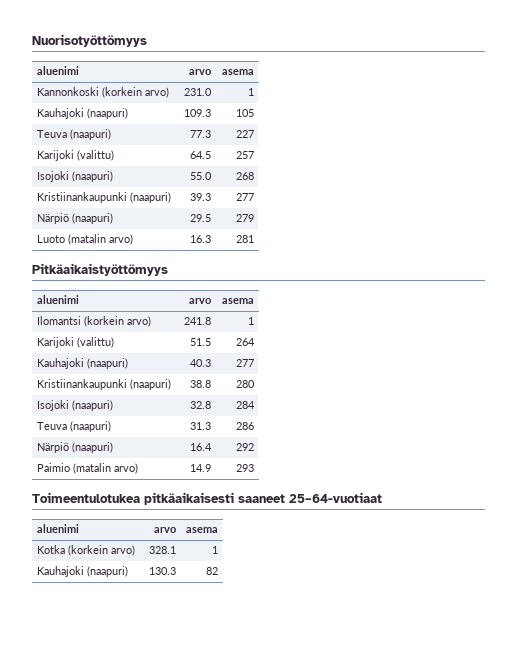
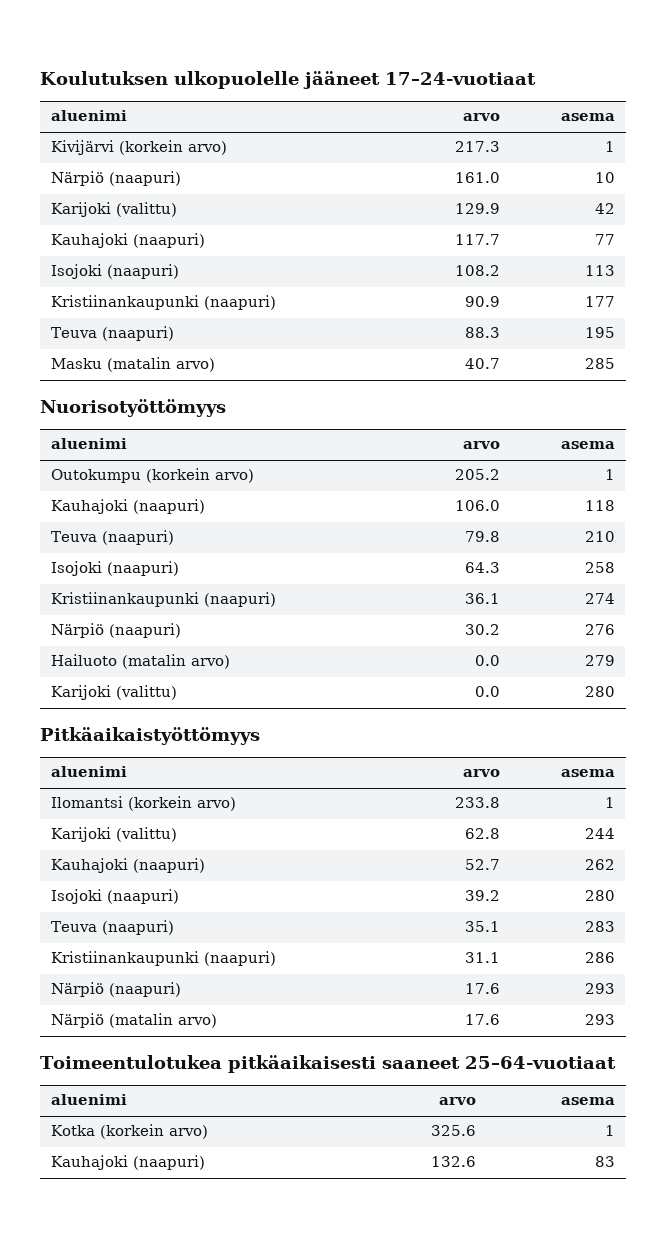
(32, 40) none -> [40,71,536,89] [51,110,128,121] [462,113,500,121] [560,113,615,121] [51,140,228,155] [454,141,500,152] [604,141,615,152] [51,171,182,186] [454,172,500,183] [594,172,615,183] [51,202,178,217] [454,203,500,214] [594,203,615,214] [51,233,206,248] [454,234,500,245] [594,234,615,245] [51,264,180,279] [454,265,500,276] [584,265,615,276] [51,295,277,310] [464,296,500,307] [584,296,615,307] [51,326,175,341] [464,327,500,338] [584,327,615,338] [51,357,216,372] [464,358,500,369] [584,358,615,369] Koulutuksen ulkopuolelle jääneet 17–24-vuotiaat // aluenimi | arvo | asema // Kivijärvi (korkein arvo) | 217.3 | 1 // Närpiö (naapuri) | 161.0 | 10 // Karijoki (valittu) | 129.9 | 42 // Kauhajoki (naapuri) | 117.7 | 77 // Isojoki (naapuri) | 108.2 | 113 // Kristiinankaupunki (naapuri) | 90.9 | 177 // Teuva (naapuri) | 88.3 | 195 // Masku (matalin arvo) | 40.7 | 285 //
[36,87,169,98] [184,88,213,96] [248,88,255,96] [36,108,128,119] [184,109,212,117] [236,109,255,117] [36,129,111,140] [190,130,212,138] [236,130,255,138] [36,150,114,161] [190,151,212,159] [236,151,255,159] [36,171,113,182] [190,172,213,180] [236,172,255,180] [36,192,171,203] [190,193,212,201] [236,193,255,201] [36,213,113,224] [190,214,212,222] [236,214,255,222] [36,234,133,245] [190,235,212,243] [236,235,255,243] Kannonkoski (korkein arvo) | 231.0 | 1 // Kauhajoki (naapuri) | 109.3 | 105 // Teuva (naapuri) | 77.3 | 227 // Karijoki (valittu) | 64.5 | 257 // Isojoki (naapuri) | 55.0 | 268 // Kristiinankaupunki (naapuri) | 39.3 | 277 // Närpiö (naapuri) | 29.5 | 279 // Luoto (matalin arvo) | 16.3 | 281 -> [51,468,255,483] [454,469,500,480] [604,469,615,480] [51,499,206,514] [454,500,500,511] [584,500,615,511] [51,530,175,545] [464,531,500,542] [584,531,615,542] [51,561,180,576] [464,562,500,573] [584,562,615,573] [51,592,277,607] [464,593,500,604] [584,593,615,604] [51,623,182,638] [464,624,500,635] [584,624,615,635] [51,654,231,669] [474,655,500,666] [584,655,615,666] [51,685,178,700] [474,686,500,697] [584,686,615,697] Outokumpu (korkein arvo) | 205.2 | 1 // Kauhajoki (naapuri) | 106.0 | 118 // Teuva (naapuri) | 79.8 | 210 // Isojoki (naapuri) | 64.3 | 258 // Kristiinankaupunki (naapuri) | 36.1 | 274 // Närpiö (naapuri) | 30.2 | 276 // Hailuoto (matalin arvo) | 0.0 | 279 // Karijoki (valittu) | 0.0 | 280
[184,317,212,325] 241.8 -> [454,797,500,808] 233.8
[190,338,212,346] [236,338,256,346] [36,358,128,369] [190,359,212,367] [236,359,255,367] [36,379,171,390] [190,380,212,388] [236,380,256,388] [36,400,113,411] [190,401,212,409] [236,401,256,409] [36,421,111,432] [190,422,212,430] 51.5 | 264 // Kauhajoki (naapuri) | 40.3 | 277 // Kristiinankaupunki (naapuri) | 38.8 | 280 // Isojoki (naapuri) | 32.8 | 284 // Teuva (naapuri) | 31.3 -> [464,828,500,839] [584,828,615,839] [51,858,206,873] [464,859,500,870] [584,859,615,870] [51,889,180,904] [464,890,500,901] [584,890,615,901] [51,920,175,935] [464,921,500,932] [584,921,615,932] [51,951,277,966] [464,952,500,963] 62.8 | 244 // Kauhajoki (naapuri) | 52.7 | 262 // Isojoki (naapuri) | 39.2 | 280 // Teuva (naapuri) | 35.1 | 283 // Kristiinankaupunki (naapuri) | 31.1
[190,443,213,451] [236,443,255,451] [36,463,138,474] [190,464,212,472] 16.4 | 292 // Paimio (matalin arvo) | 14.9 -> [464,983,500,994] [584,983,615,994] [51,1013,218,1028] [464,1014,500,1025] 17.6 | 293 // Närpiö (matalin arvo) | 17.6
[149,546,177,554] [212,546,219,554] [36,566,128,577] [149,567,177,575] [206,567,219,575] 328.1 | 1 // Kauhajoki (naapuri) | 130.3 | 82 -> [430,1125,476,1136] [604,1125,615,1136] [51,1155,206,1170] [430,1156,476,1167] [594,1156,615,1167] 325.6 | 1 // Kauhajoki (naapuri) | 132.6 | 83

